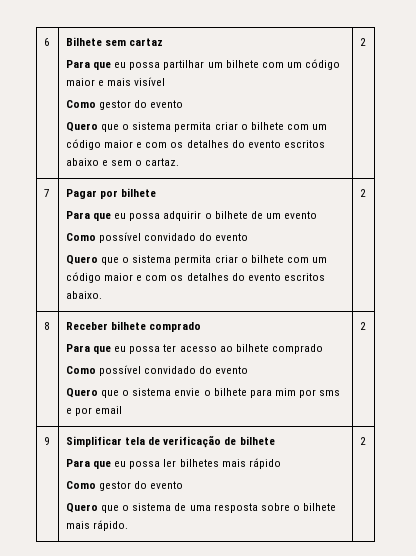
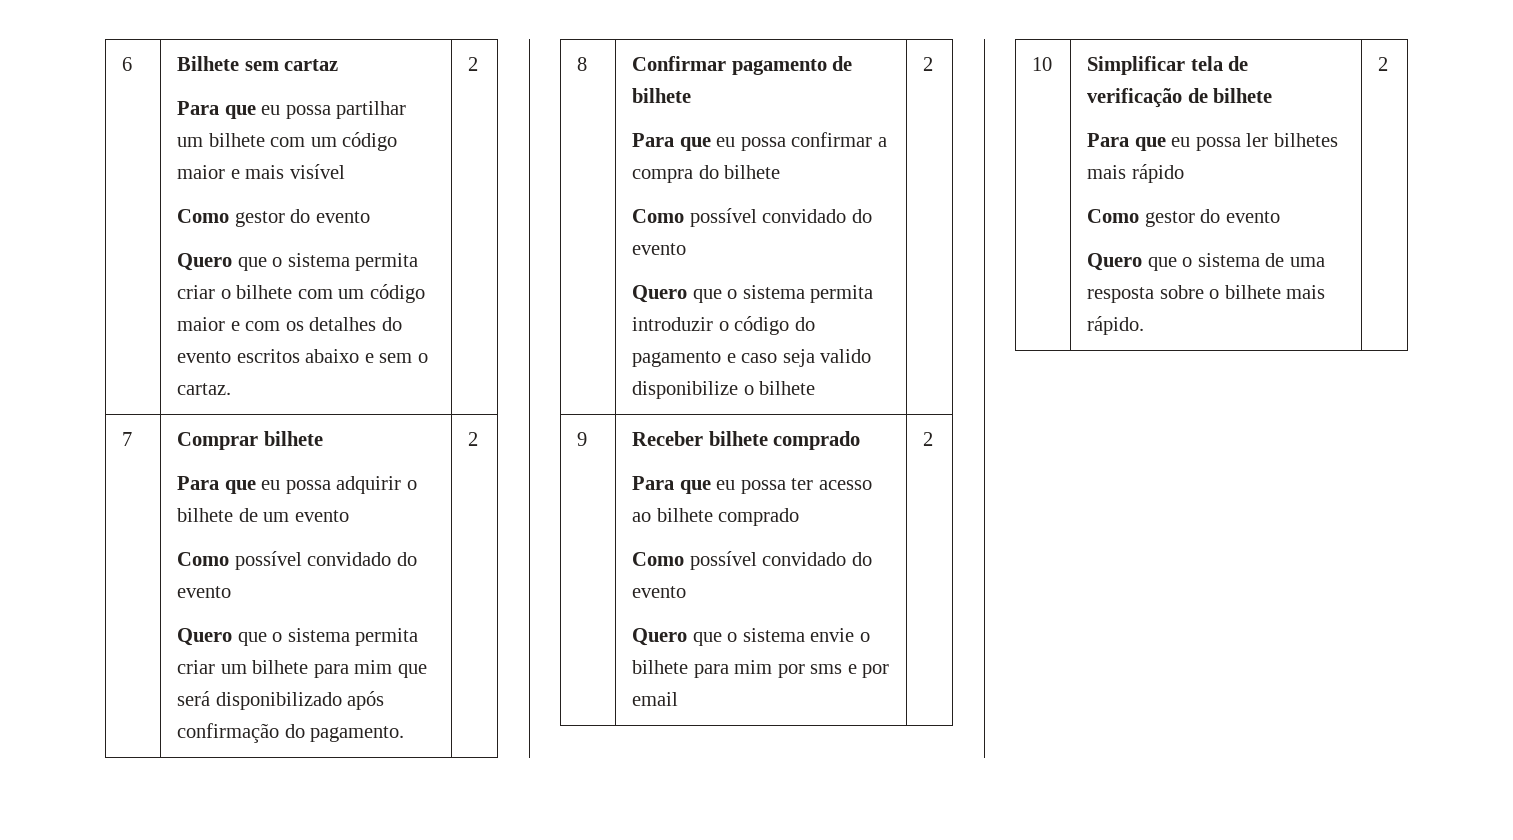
[65,189,119,199] Pagar por -> [177,432,259,450] Comprar
[240,255,327,263] [65,272,325,283] [65,291,102,299] [359,189,366,197] [43,322,50,330] o bilhete com um código maior e com os detalhes do evento escritos abaixo. | 2 // 8 -> [220,660,427,678] [177,691,385,710] [177,723,405,743] [468,432,479,446] [577,57,588,71] [632,56,853,75] [632,88,692,103] [632,132,887,151] [632,165,781,183] [632,208,872,227] [632,243,687,255] [632,285,874,303] [632,316,815,335] [632,349,872,367] [632,381,816,399] [923,57,934,71] [577,432,588,446] um bilhete para mim que será disponibilizado após confirmação do pagamento. | 2 // 8 | Confirmar pagamento de bilhete // Para que eu possa confirmar a compra do bilhete // Como possível convidado do evento // Quero que o sistema permita introduzir o código do pagamento e caso seja valido disponibilize o bilhete | 2 // 9
[43,437,50,445] 9 -> [1032,57,1053,71] 10

